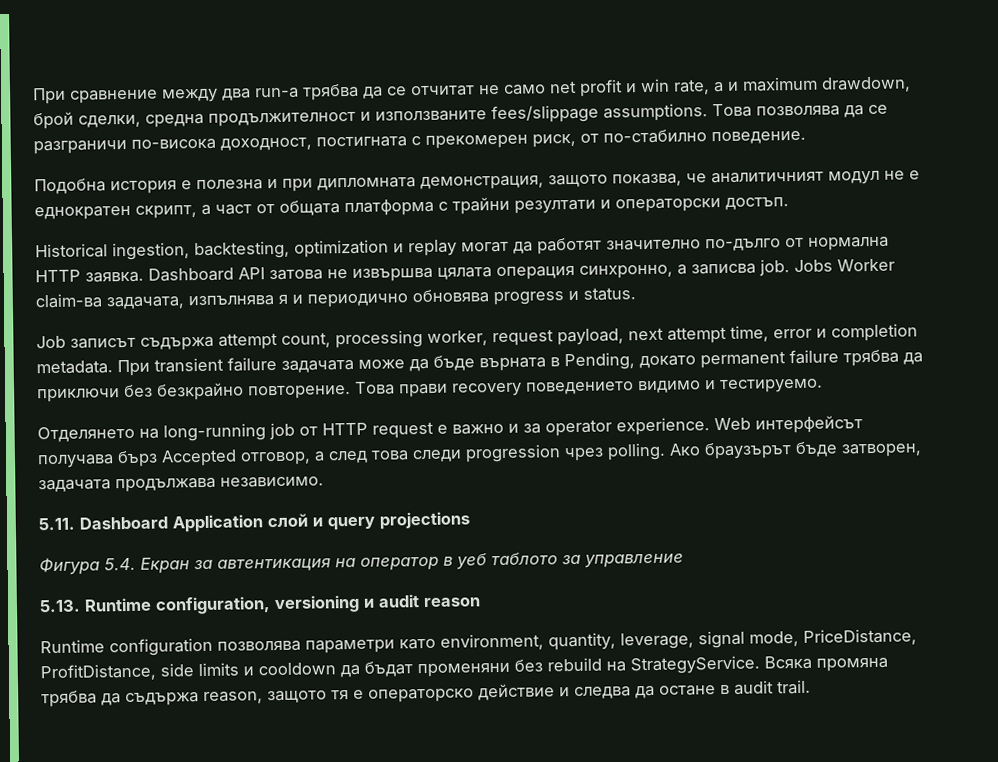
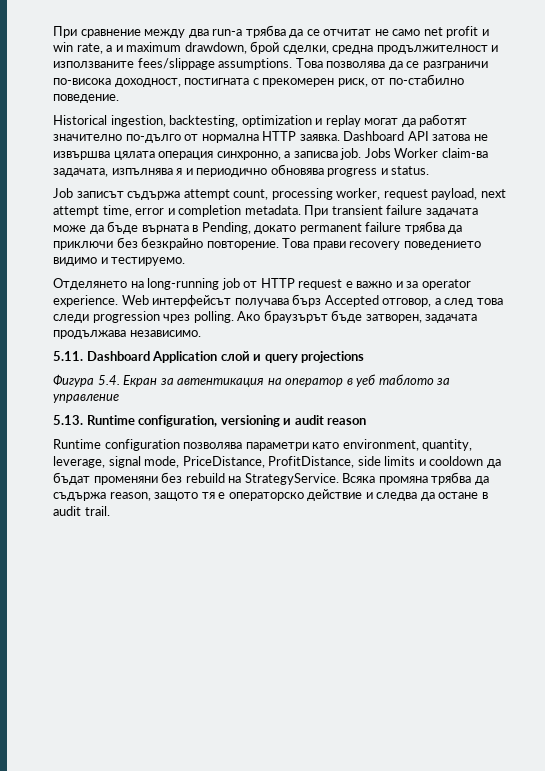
[34,170,920,195] [34,196,789,221] // Подобна история е полезна и при дипломната демонстрация, защото показва, че аналитичният модул не е еднократен скрипт, а част от общата платформа с трайни резултати и операторски достъп. -> (119, 98) none

